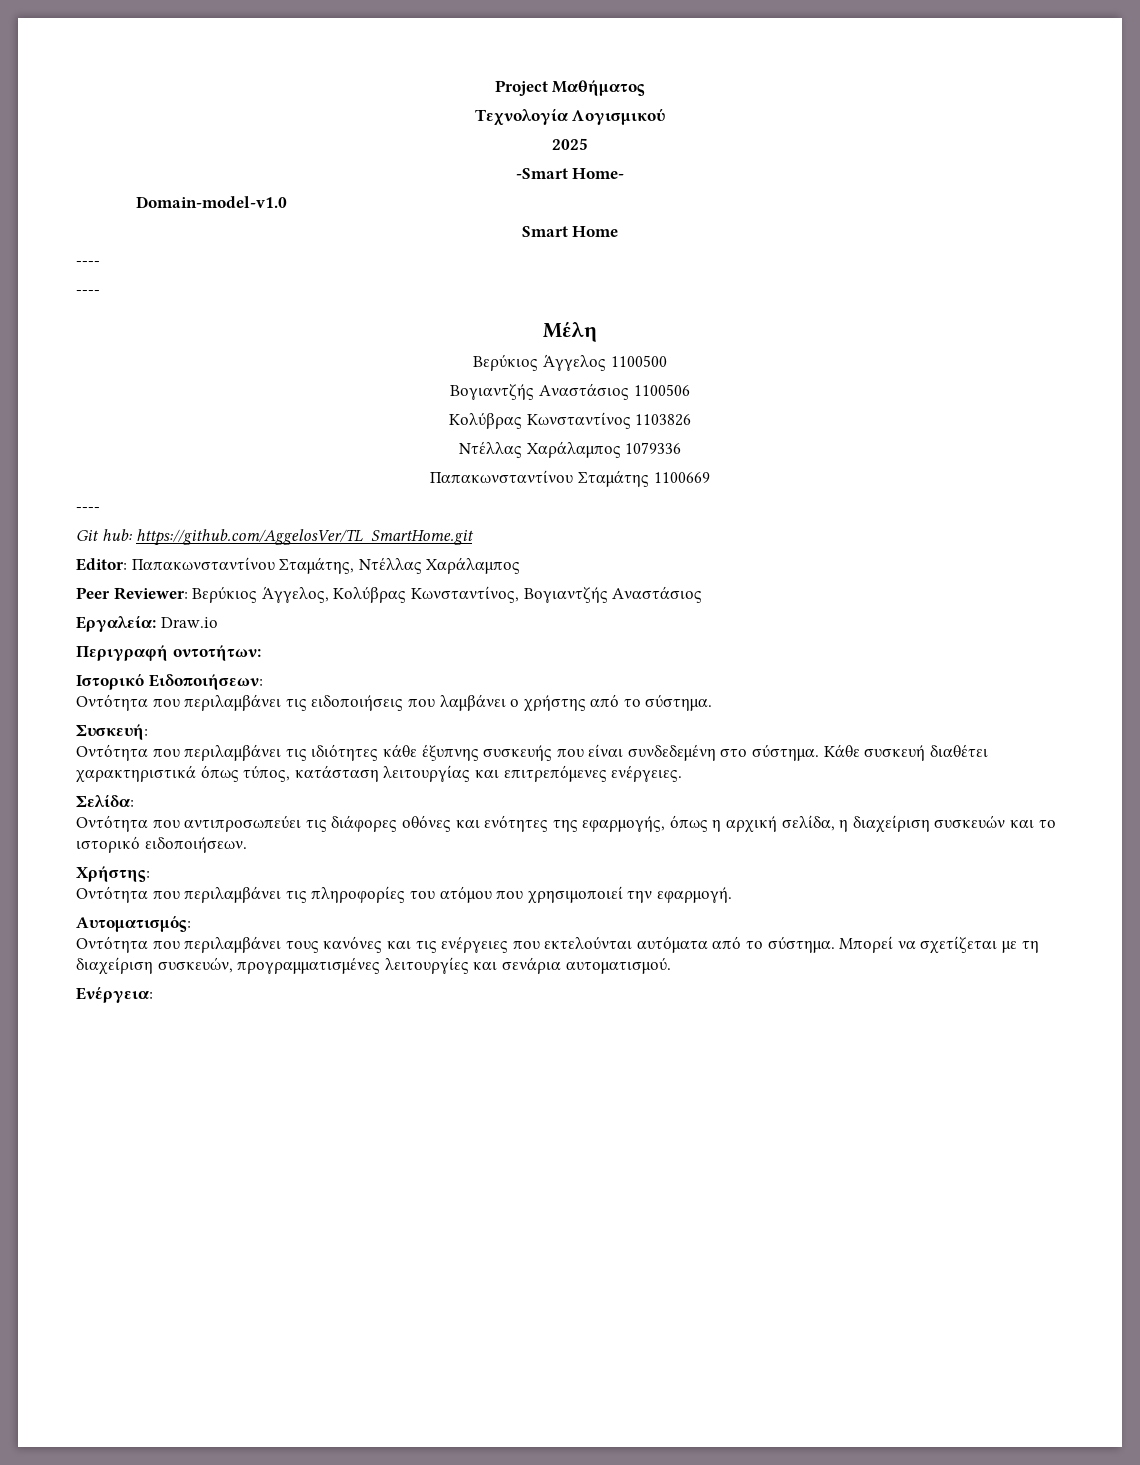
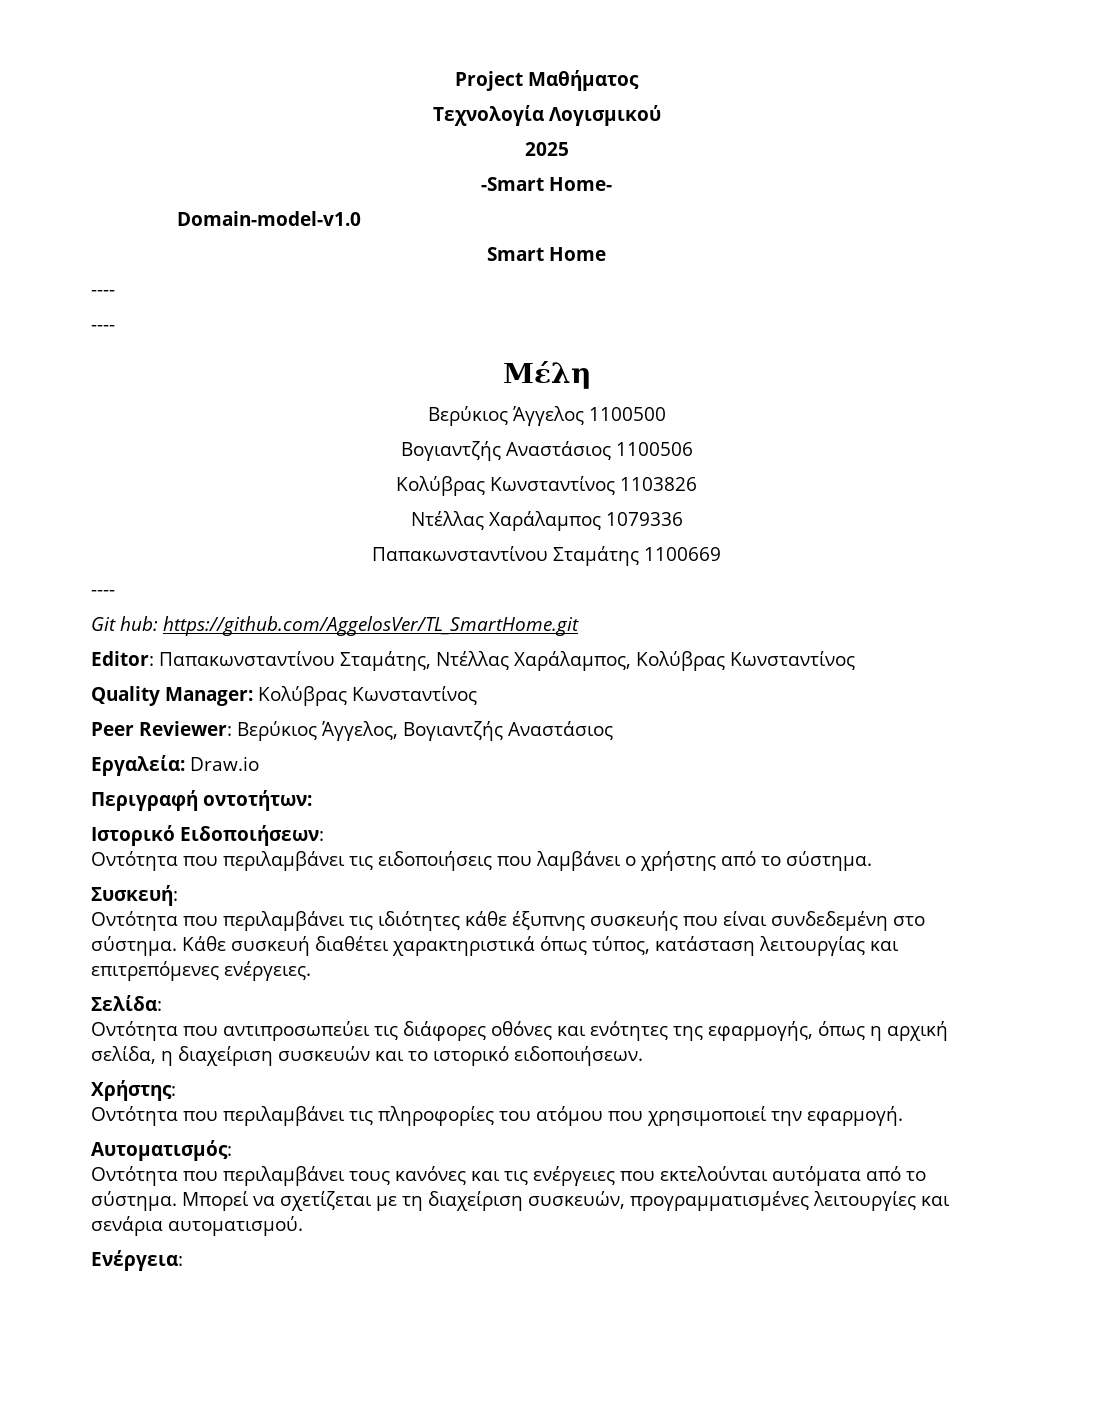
[426,557,521,574] Χαράλαμπος -> [514,651,855,671] [91,686,477,706] Χαράλαμπος, Κολύβρας Κωνσταντίνος // Quality Manager: Κολύβρας Κωνσταντίνος
[333,586,519,603] Κολύβρας Κωνσταντίνος, -> (398, 731) none

